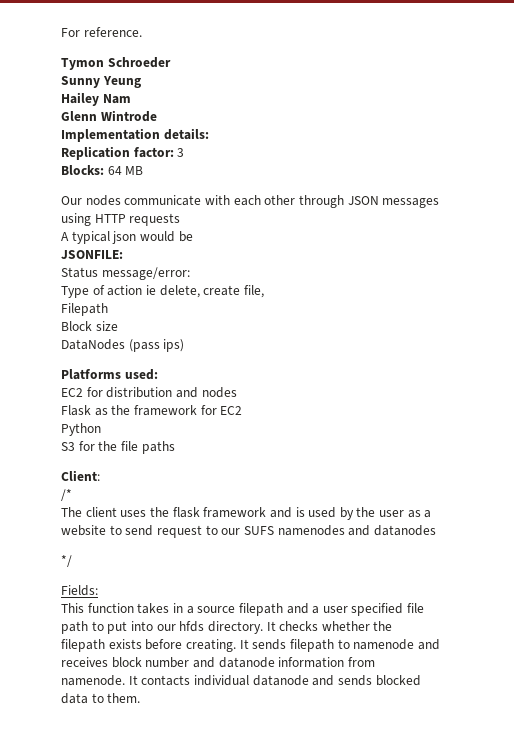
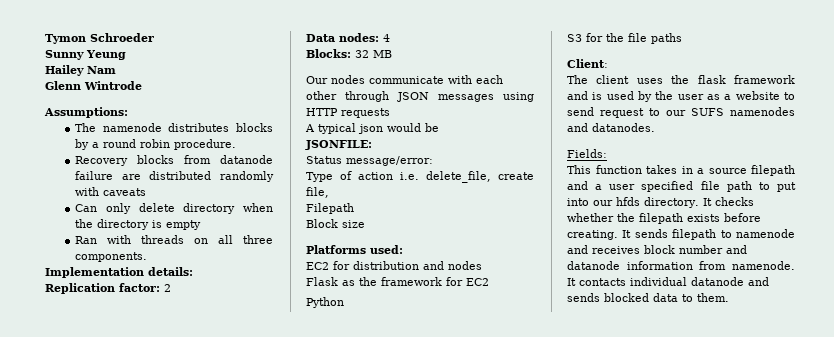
[61,27,142,37] For reference. // -> (45, 39) none
(157, 116) none -> [44,107,128,118] [75,123,273,132] [75,139,237,150] [75,155,273,166] [75,171,274,182] [75,187,147,196] [75,203,273,214] [75,219,202,230] [75,235,273,244] [75,252,148,262] // Assumptions: // The namenode distributes blocks by a round robin procedure. // Recovery blocks from datanode failure are distributed randomly with caveats // Can only delete directory when the directory is empty // Ran with threads on all three components.
[177,148,185,157] 3 -> [164,284,171,292] [306,33,390,42] 2 // Data nodes: 4
[107,166,122,175] 64 -> [355,50,369,58] 32
[145,285,200,298] ie delete, -> [400,171,491,183] i.e. delete_file,
[61,339,185,352] // DataNodes (pass ips) -> (365, 224) none
[61,489,72,501] // /* -> (608, 63) none
[373,525,436,536] [61,555,72,567] datanodes // */ -> [592,123,655,132] datanodes.

